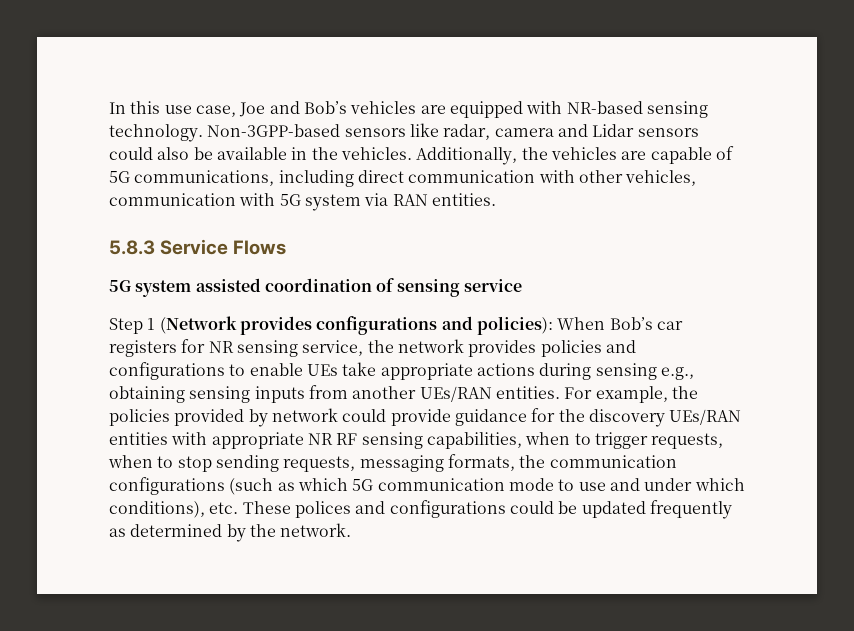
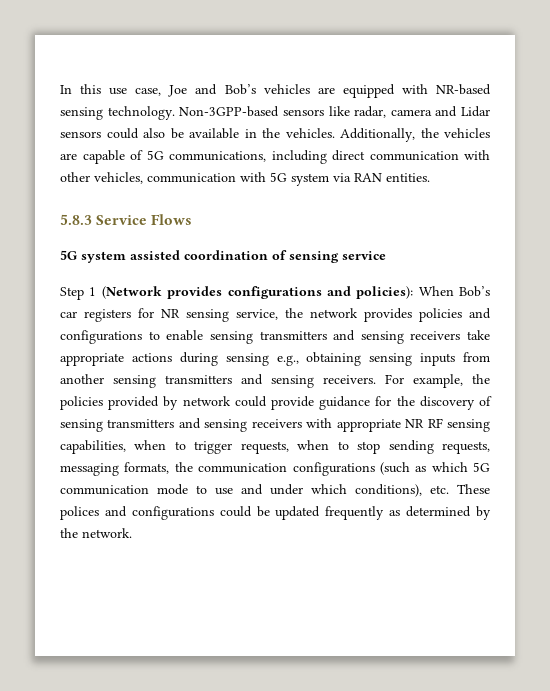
[306,364,338,376] UEs -> [209,330,461,344] sensing transmitters and sensing receivers
[419,386,560,402] UEs/RAN entities. -> [113,374,376,388] sensing transmitters and sensing receivers.
[669,409,742,425] [109,432,168,445] UEs/RAN entities -> [478,396,492,406] [60,418,302,432] of sensing transmitters and sensing receivers

